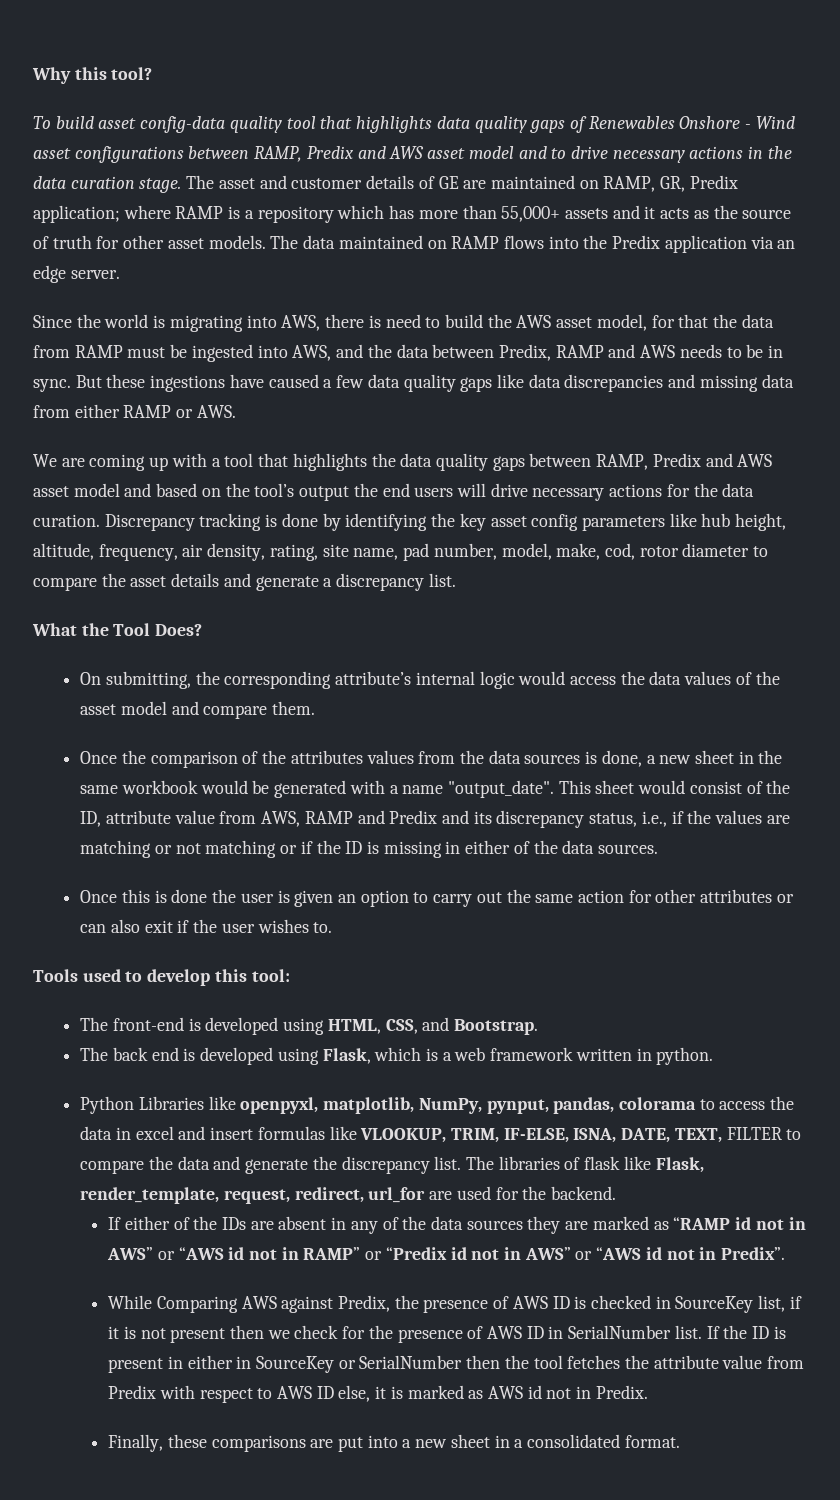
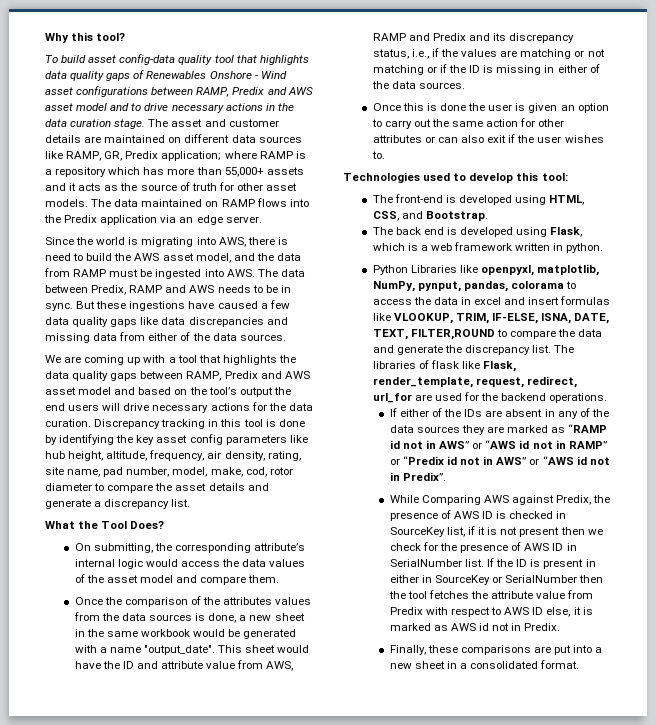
[418,176,459,189] of GE -> (81, 139) none
(599, 184) none -> [184,134,302,143] [45,151,63,159] different data sources like
[651,314,709,328] for that -> [233,253,255,261] and
[292,344,392,361] AWS, and the -> [226,269,278,277] AWS. The
[123,405,236,418] RAMP or AWS. -> [180,332,286,341] of the data sources.
(262, 522) none -> [208,419,263,427] in this tool
[689,780,791,794] [80,811,102,827] consist of the ID, -> [74,661,159,669] have the ID and
[33,969,78,982] Tools -> [343,172,420,183] Technologies
[726,1127,782,1140] FILTER -> [410,329,495,340] FILTER,ROUND
[550,1186,616,1200] backend. -> [501,393,608,403] backend operations.

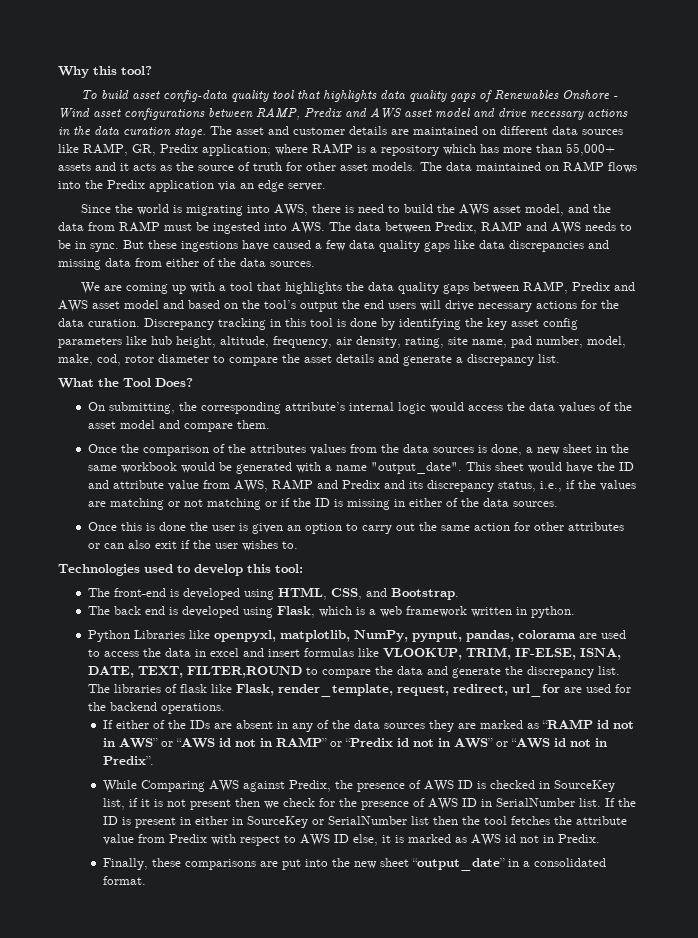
[131,103,142,111] to -> (495, 113) none
(565, 285) none -> [578,630,626,639] are used
(578, 579) none -> [410,816,429,825] list
[595,647,603,653] [389,661,445,669] a new sheet -> [331,858,505,871] the new sheet “output_date”

